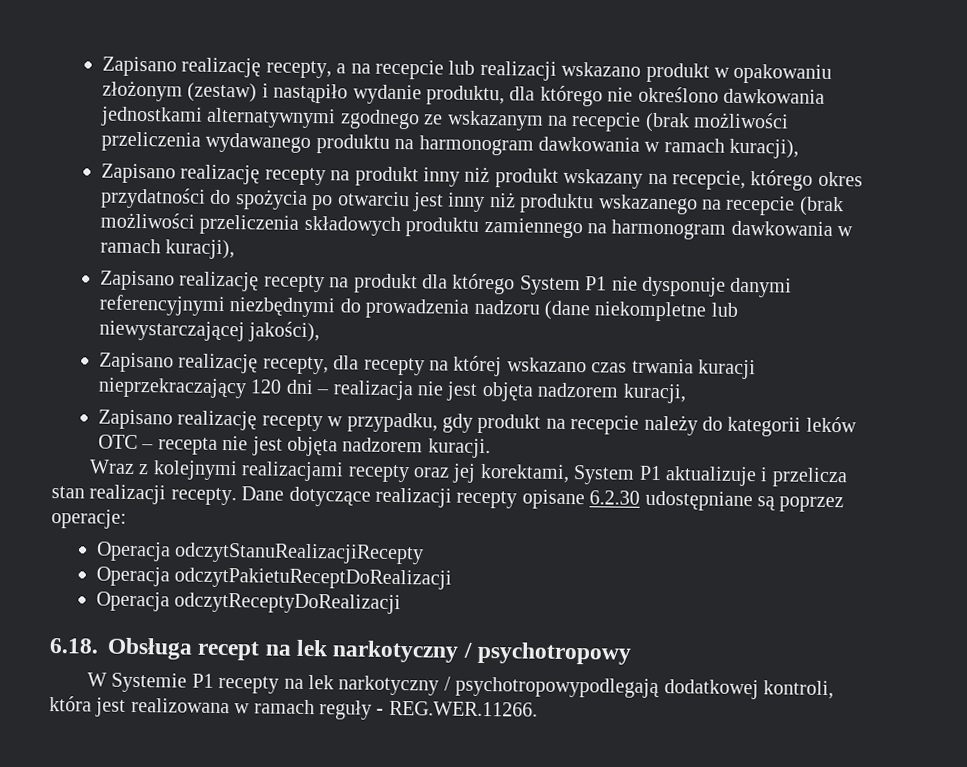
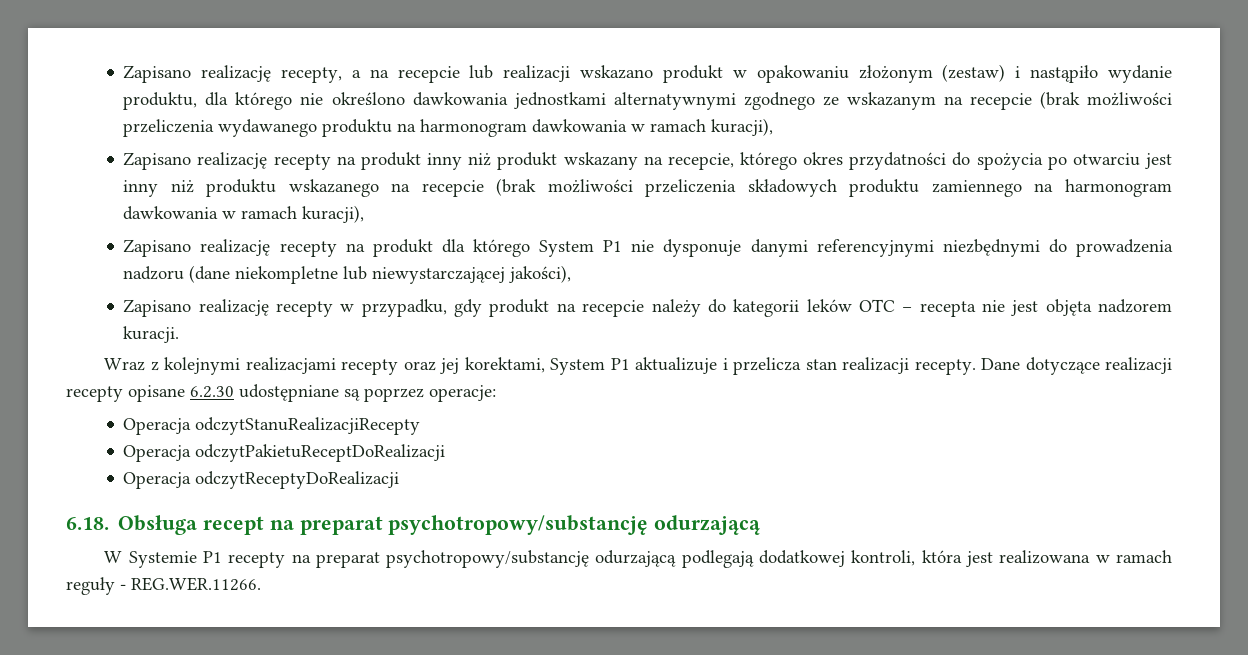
[99,352,757,380] [98,377,687,404] // Zapisano realizację recepty, dla recepty na której wskazano czas trwania kuracji nieprzekraczający 120 dni – realizacja nie jest objęta nadzorem kuracji, -> (572, 274) none
[296,639,633,665] lek narkotyczny / psychotropowy -> [299,515,761,535] preparat psychotropowy/substancję odurzającą
[308,675,661,699] lek narkotyczny / psychotropowypodlegają -> [315,550,754,568] preparat psychotropowy/substancję odurzającą podlegają

